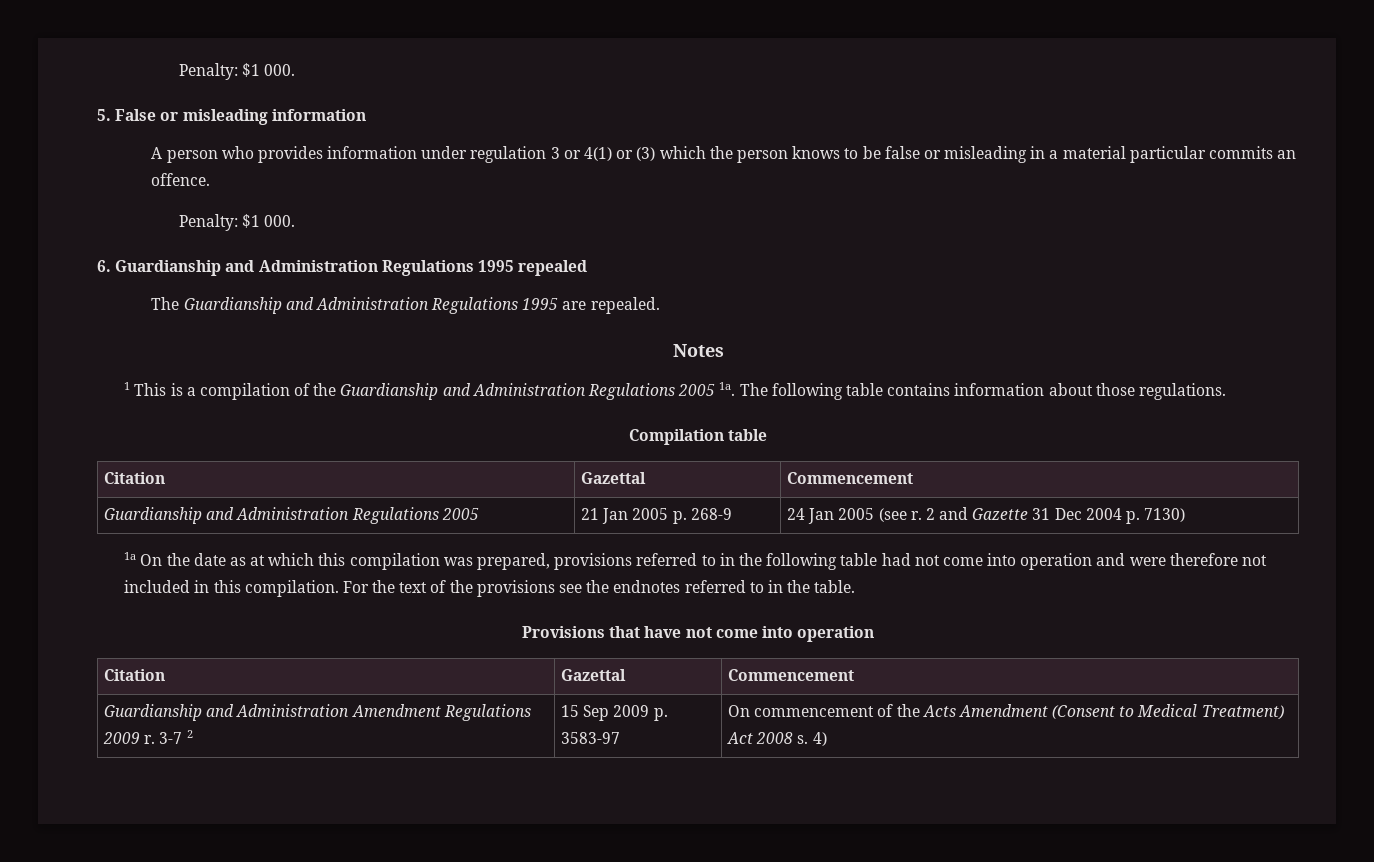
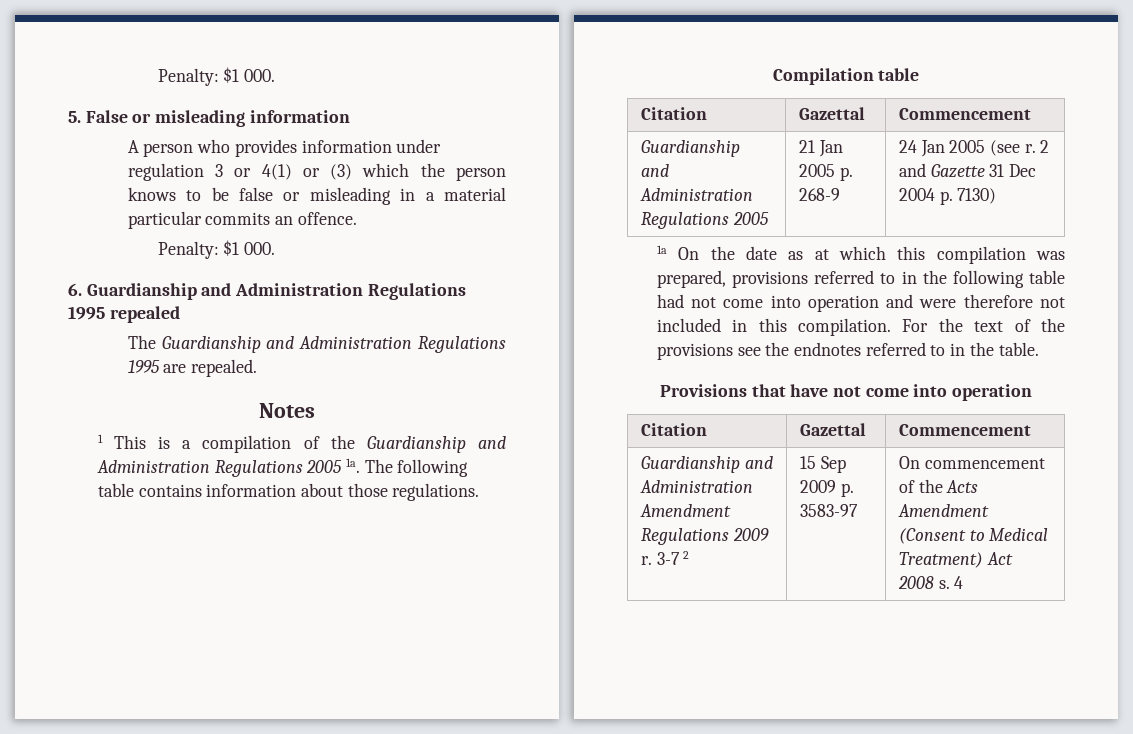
[812,732,827,746] 4) -> [954,576,964,589] 4

